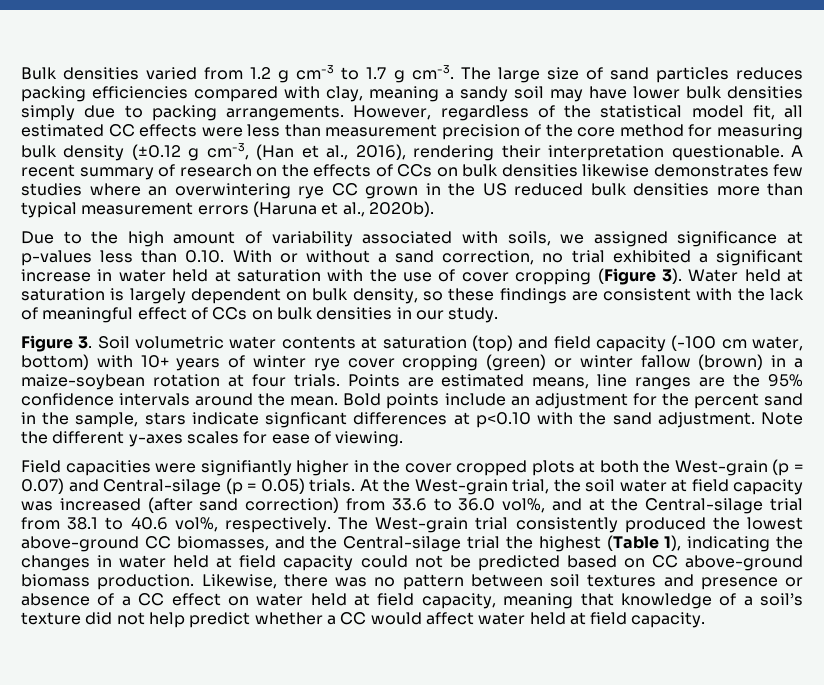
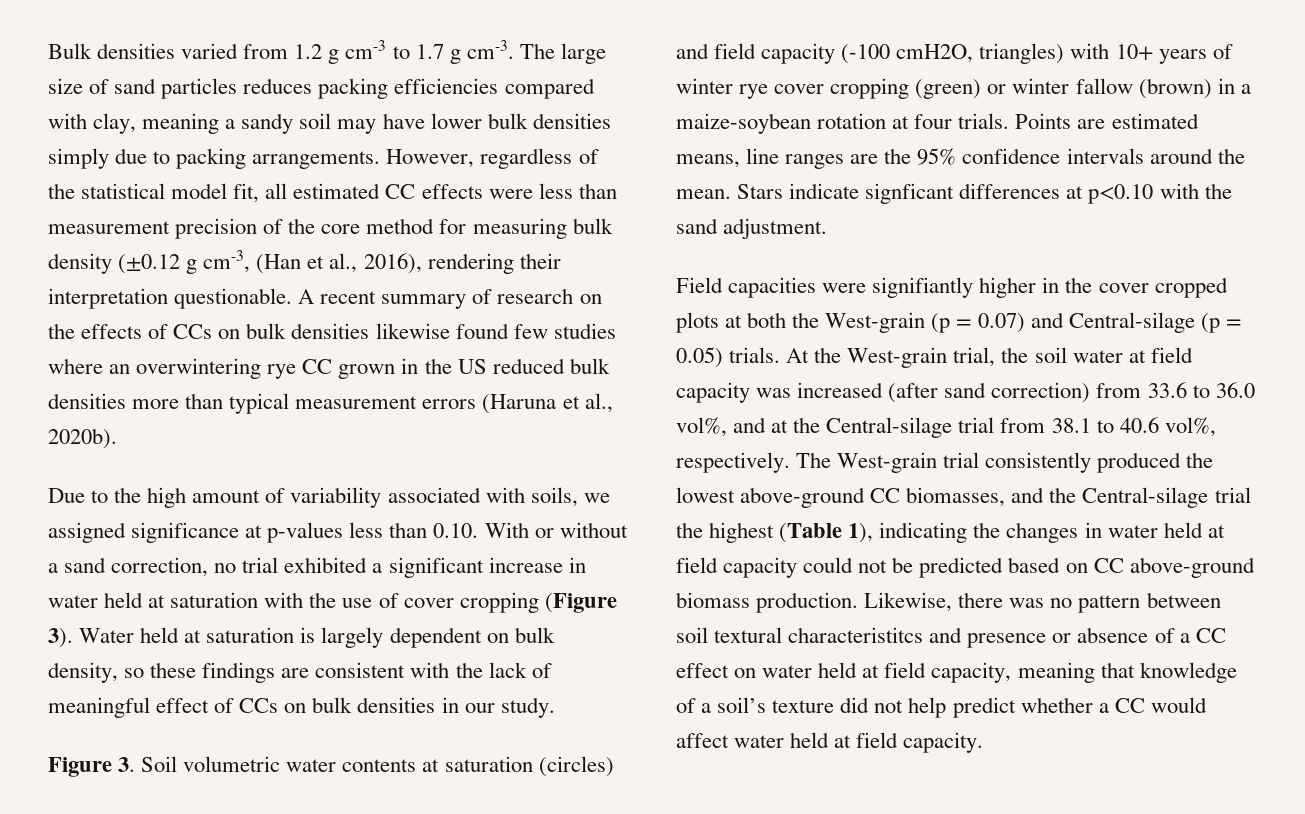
[653,164,769,177] demonstrates -> [455,323,509,339] found
[471,335,513,352] (top) -> [538,756,614,777] (circles)
[721,336,803,351] [21,354,89,370] cm water, bottom) -> [896,43,1065,64] cmH2O, triangles)
[343,393,804,409] [21,412,186,428] Bold points include an adjustment for the percent sand in the sample, stars -> [737,184,784,199] Stars
[761,412,804,425] [21,431,404,447] Note the different y-axes scales for ease of viewing. -> (828, 228) none
[587,574,657,587] textures -> [714,627,924,643] textural characteristitcs

